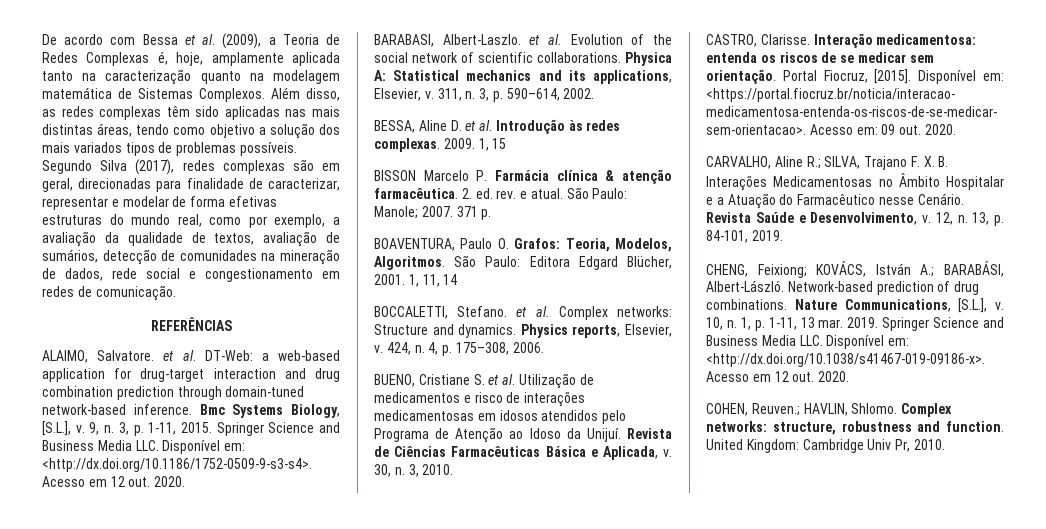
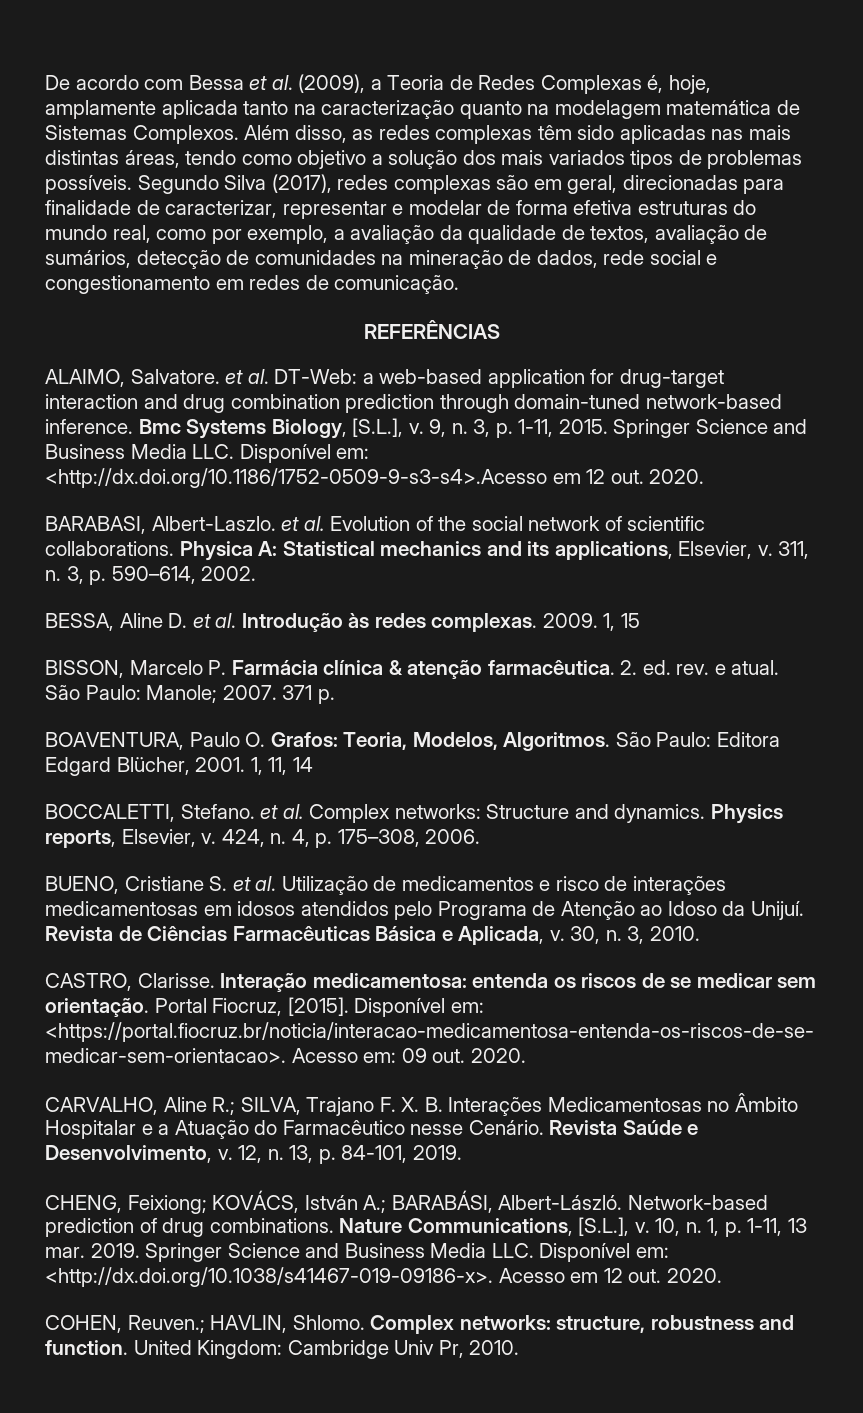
[228,196,277,207] efetivas -> [573,200,633,215] efetiva
[374,170,416,181] BISSON -> [45,660,124,678] BISSON,

